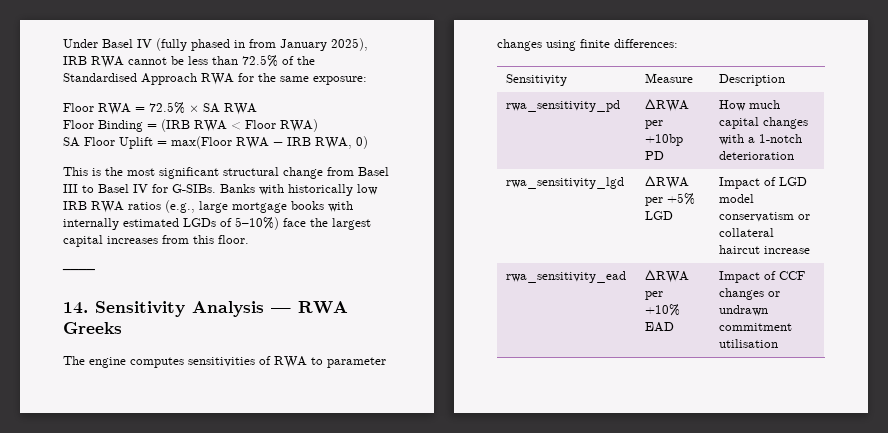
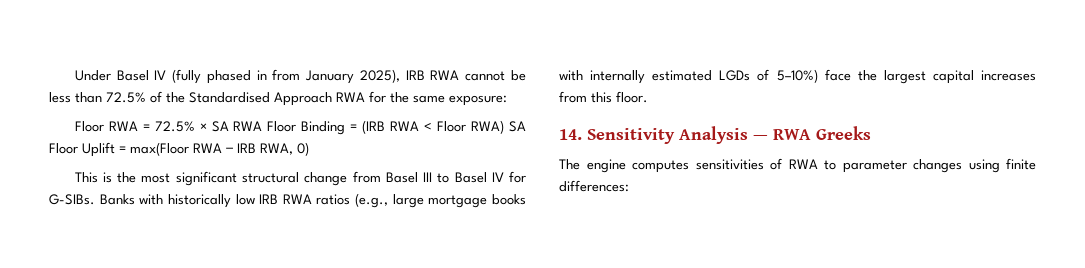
(257, 109) // -> (263, 126) none
(318, 125) // -> (505, 127) none
[62,268,95,274] // ──── -> (648, 97) none
[506,74,568,86] [645,73,694,83] [719,74,786,86] [506,100,621,112] [645,98,690,112] [645,120,664,129] [645,134,684,146] [645,151,665,160] [719,100,781,111] [719,117,809,129] [719,134,803,145] [719,151,795,160] [506,177,625,189] [645,175,690,189] [645,193,696,206] [645,211,674,220] [719,177,808,189] [719,194,755,203] [719,212,811,222] [719,228,775,237] [719,245,811,254] [506,271,627,283] [645,269,690,283] [645,291,664,300] [645,304,681,316] [645,322,675,332] [719,271,806,283] [719,288,781,300] [719,305,769,316] [719,323,793,331] [719,339,779,348] // Sensitivity | Measure | Description // rwa_sensitivity_pd | ΔRWA per +10bp PD | How much capital changes with a 1-notch deterioration // rwa_sensitivity_lgd | ΔRWA per +5% LGD | Impact of LGD model conservatism or collateral haircut increase // rwa_sensitivity_ead | ΔRWA per +10% EAD | Impact of CCF changes or undrawn commitment utilisation -> (629, 186) none

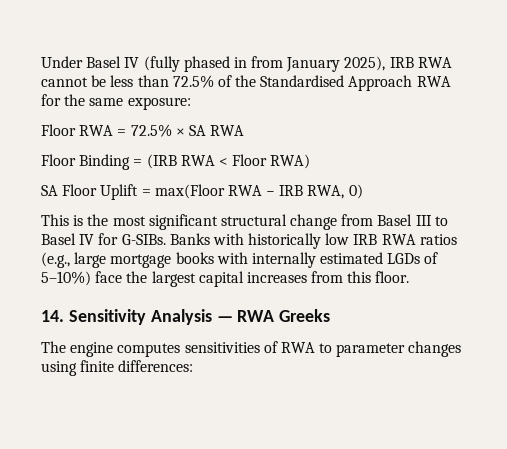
(263, 126) none -> (245, 130) //
(505, 127) none -> (311, 161) //

